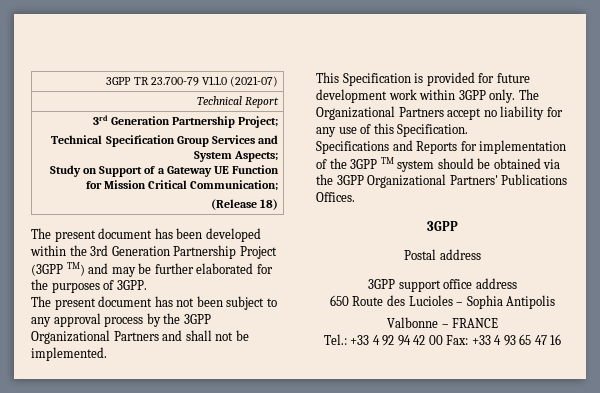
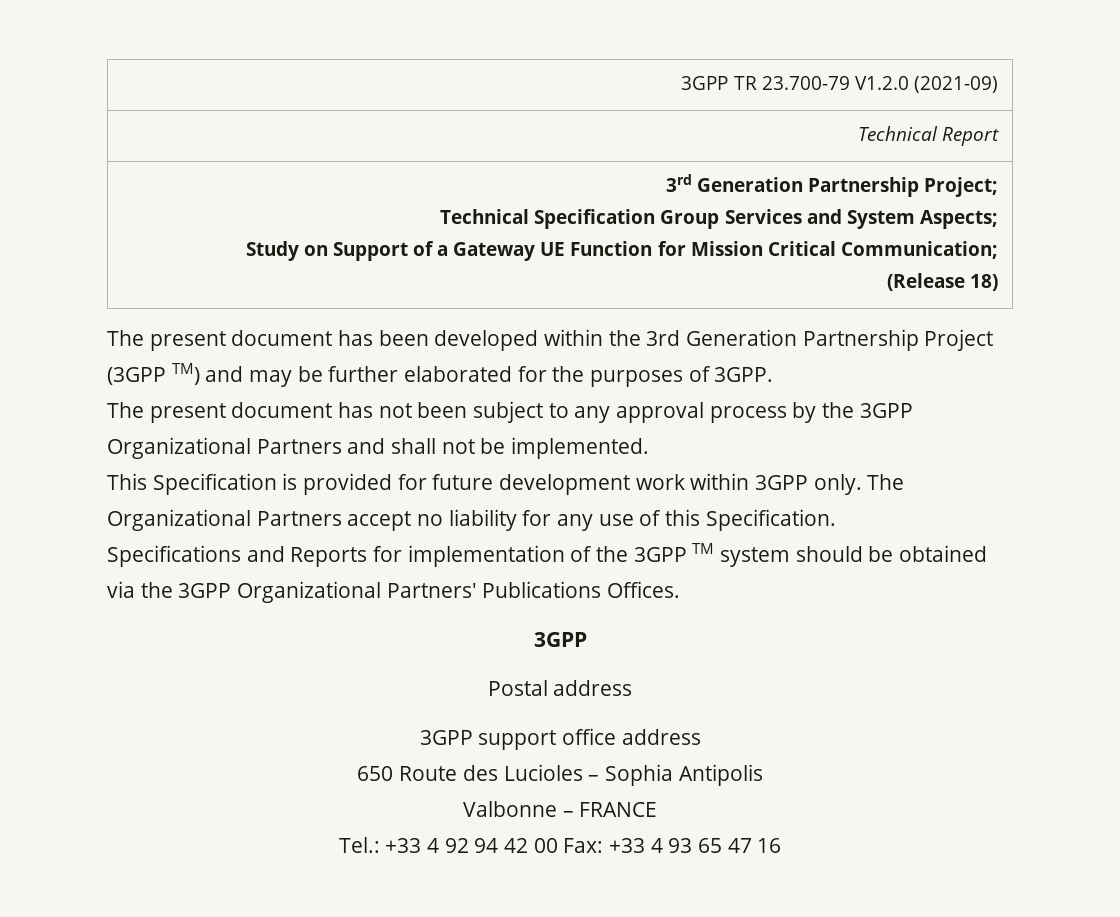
[201,76,278,87] V1.1.0 (2021-07) -> [854,76,998,93] V1.2.0 (2021-09)

